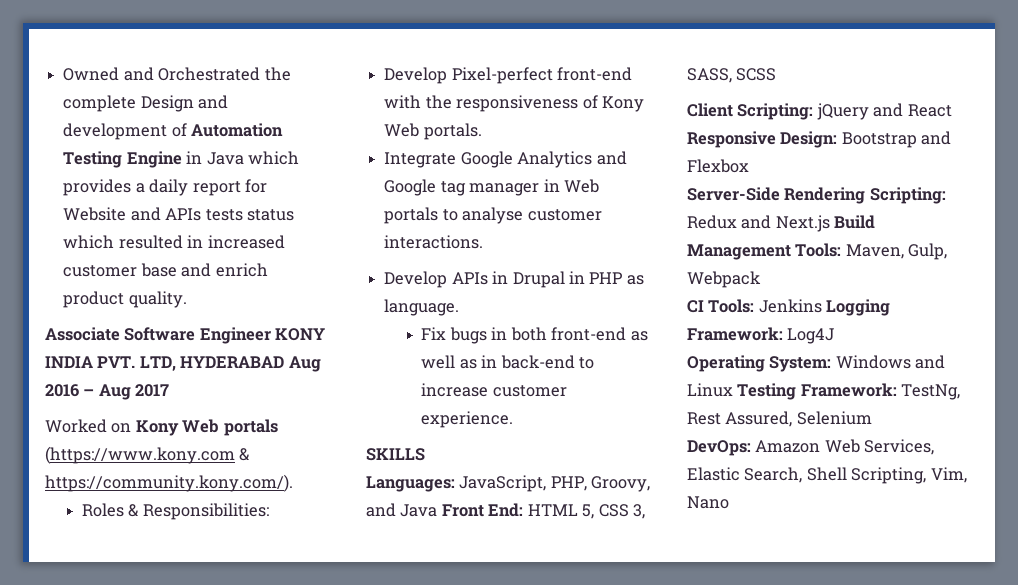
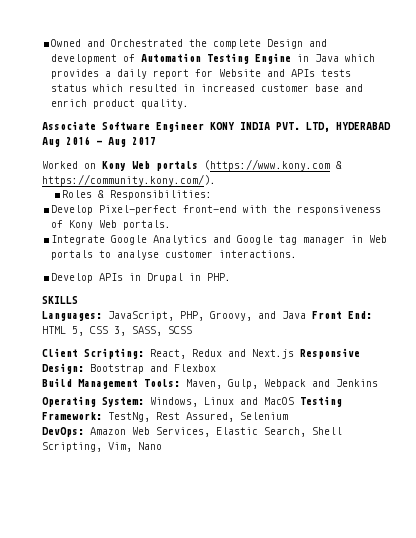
[589,272,644,285] [384,299,460,316] [421,327,648,344] [421,355,595,369] [421,383,567,397] [421,411,514,428] PHP as language. // Fix bugs in both front-end as well as in back-end to increase customer experience. -> [207,273,232,281] PHP.
[816,103,952,120] jQuery and React -> [150,349,294,359] React, Redux and Next.js
[687,187,946,204] [687,215,830,232] Server-Side Rendering Scripting: Redux and Next.js -> (216, 368) none
[687,299,755,313] // CI Tools: -> [312,379,330,387] and
[826,299,891,316] [687,327,835,344] Logging Framework: Log4J -> (378, 383) none
[835,355,946,369] [687,383,733,397] Windows and Linux -> [150,397,294,407] Windows, Linux and MacOS

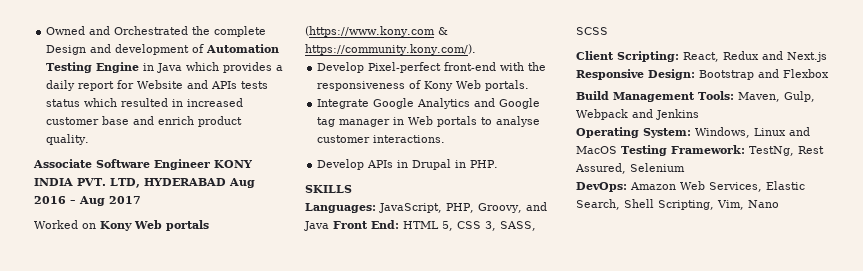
[62,190,213,200] // Roles & Responsibilities: -> (476, 49) none

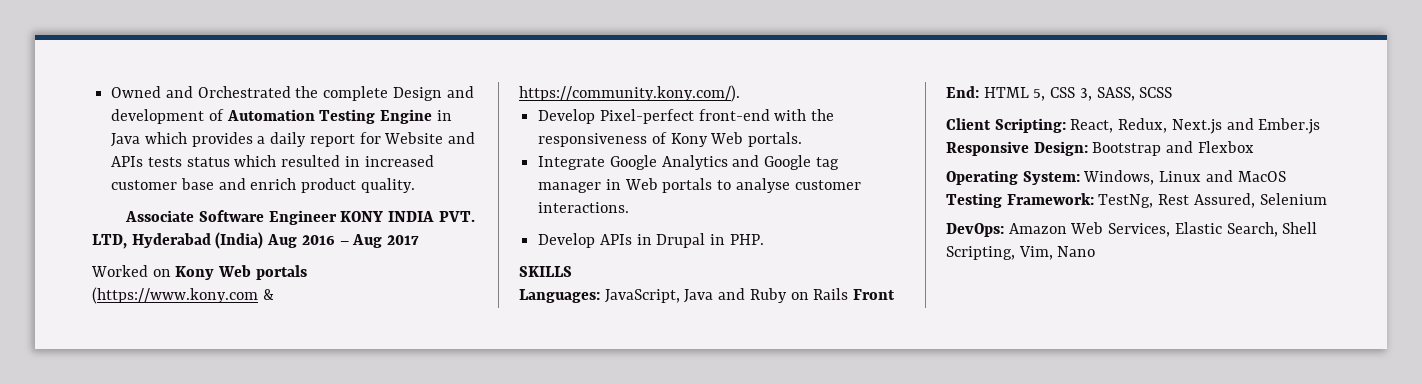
[143,178,226,186] HYDERABAD -> [131,232,264,249] Hyderabad (India)
[446,202,547,213] [304,221,329,231] PHP, Groovy, and Java -> [684,288,849,303] Java and Ruby on Rails
[723,51,827,62] Redux and Next.js -> [1118,118,1321,134] Redux, Next.js and Ember.js
[576,91,815,102] [576,109,699,120] // Build Management Tools: Maven, Gulp, Webpack and Jenkins -> (1254, 147) none

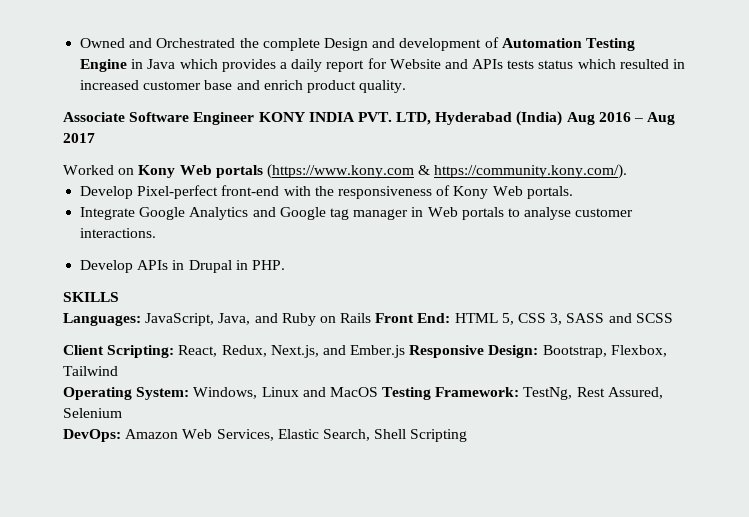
[684,289,714,303] Java -> [218,313,251,325] Java,
[1096,87,1135,101] SASS, -> [566,313,632,323] SASS and
[1171,119,1222,134] Next.js -> [270,345,319,358] Next.js,
[1092,141,1254,156] Bootstrap and Flexbox -> [542,345,667,358] [63,366,118,376] Bootstrap, Flexbox, Tailwind
[946,246,1096,260] Scripting, Vim, Nano -> [410,429,468,442] Scripting

